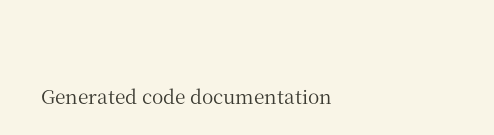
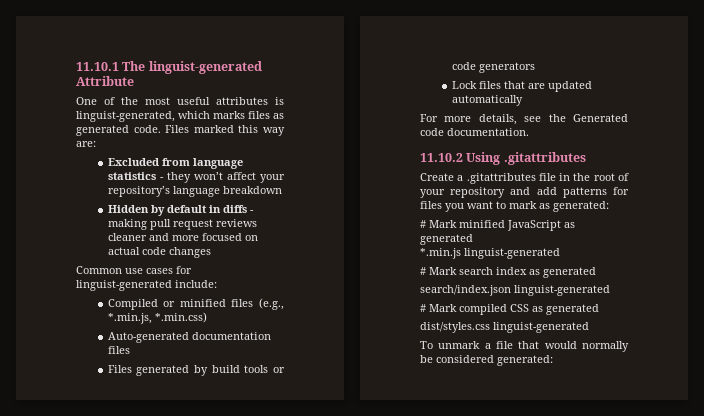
[41,88,333,104] Generated code documentation -> [76,61,262,74] [76,76,134,86] [76,97,284,105] [76,111,284,122] [76,125,285,136] [76,141,96,147] [107,158,243,169] [107,172,285,183] [107,186,282,197] [107,205,254,216] [107,219,257,230] [107,233,258,241] [107,247,211,258] [76,266,192,274] [76,280,217,291] [107,298,284,310] [107,312,207,324] [107,332,271,343] [107,346,130,354] [107,365,285,376] [451,62,535,73] [451,81,592,92] [451,95,523,106] [420,114,628,125] [420,128,529,136] [420,152,586,165] [420,173,629,184] [420,187,629,198] [420,201,609,212] [420,220,575,231] [420,234,473,245] [420,248,560,259] [420,267,596,278] [420,285,610,296] [420,304,599,315] [420,322,589,333] [420,341,629,352] [420,355,553,366] 11.10.1 The linguist-generated Attribute // One of the most useful attributes is linguist-generated, which marks files as generated code. Files marked this way are: // Excluded from language statistics - they won’t affect your repository’s language breakdown // Hidden by default in diffs - making pull request reviews cleaner and more focused on actual code changes // Common use cases for linguist-generated include: // Compiled or minified files (e.g., *.min.js, *.min.css) // Auto-generated documentation files // Files generated by build tools or code generators // Lock files that are updated automatically // For more details, see the Generated code documentation. // 11.10.2 Using .gitattributes // Create a .gitattributes file in the root of your repository and add patterns for files you want to mark as generated: // # Mark minified JavaScript as generated // *.min.js linguist-generated // # Mark search index as generated // search/index.json linguist-generated // # Mark compiled CSS as generated // dist/styles.css linguist-generated // To unmark a file that would normally be considered generated:

